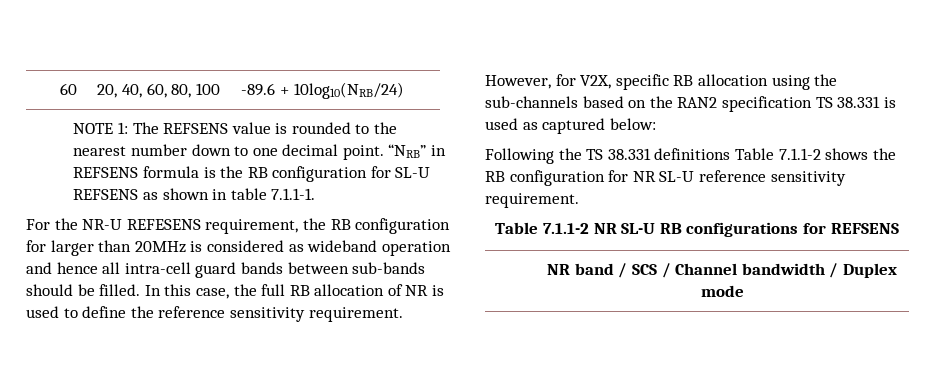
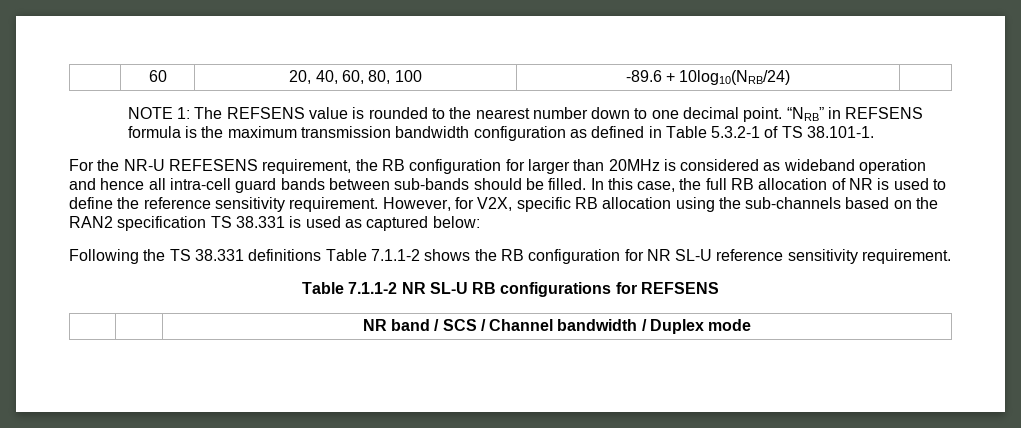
[247,166,431,182] [73,188,316,200] RB configuration for SL-U REFSENS as shown in table 7.1.1-1. -> [227,126,875,141] maximum transmission bandwidth configuration as defined in Table 5.3.2-1 of TS 38.101-1.

